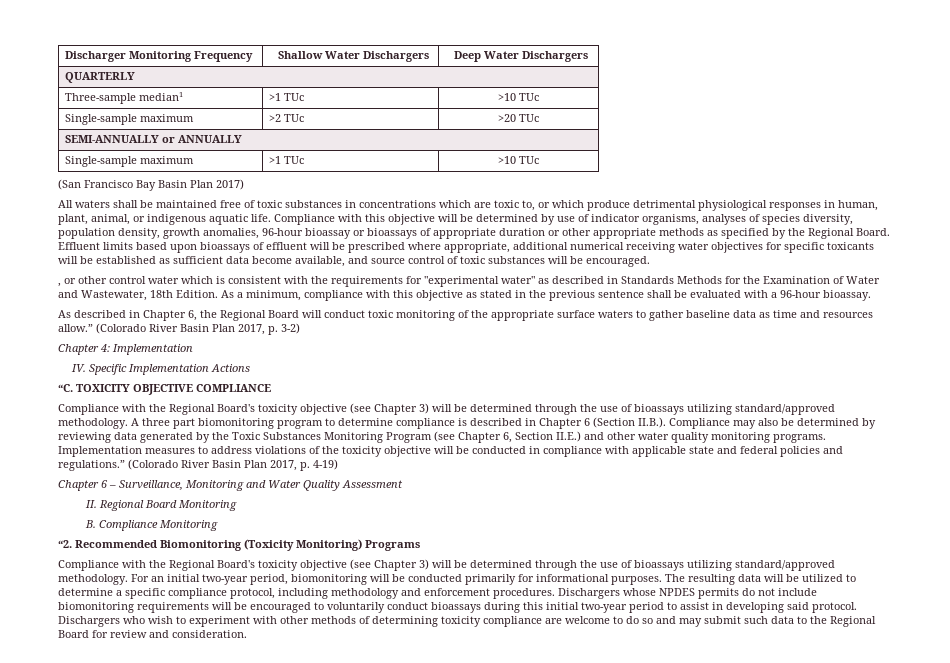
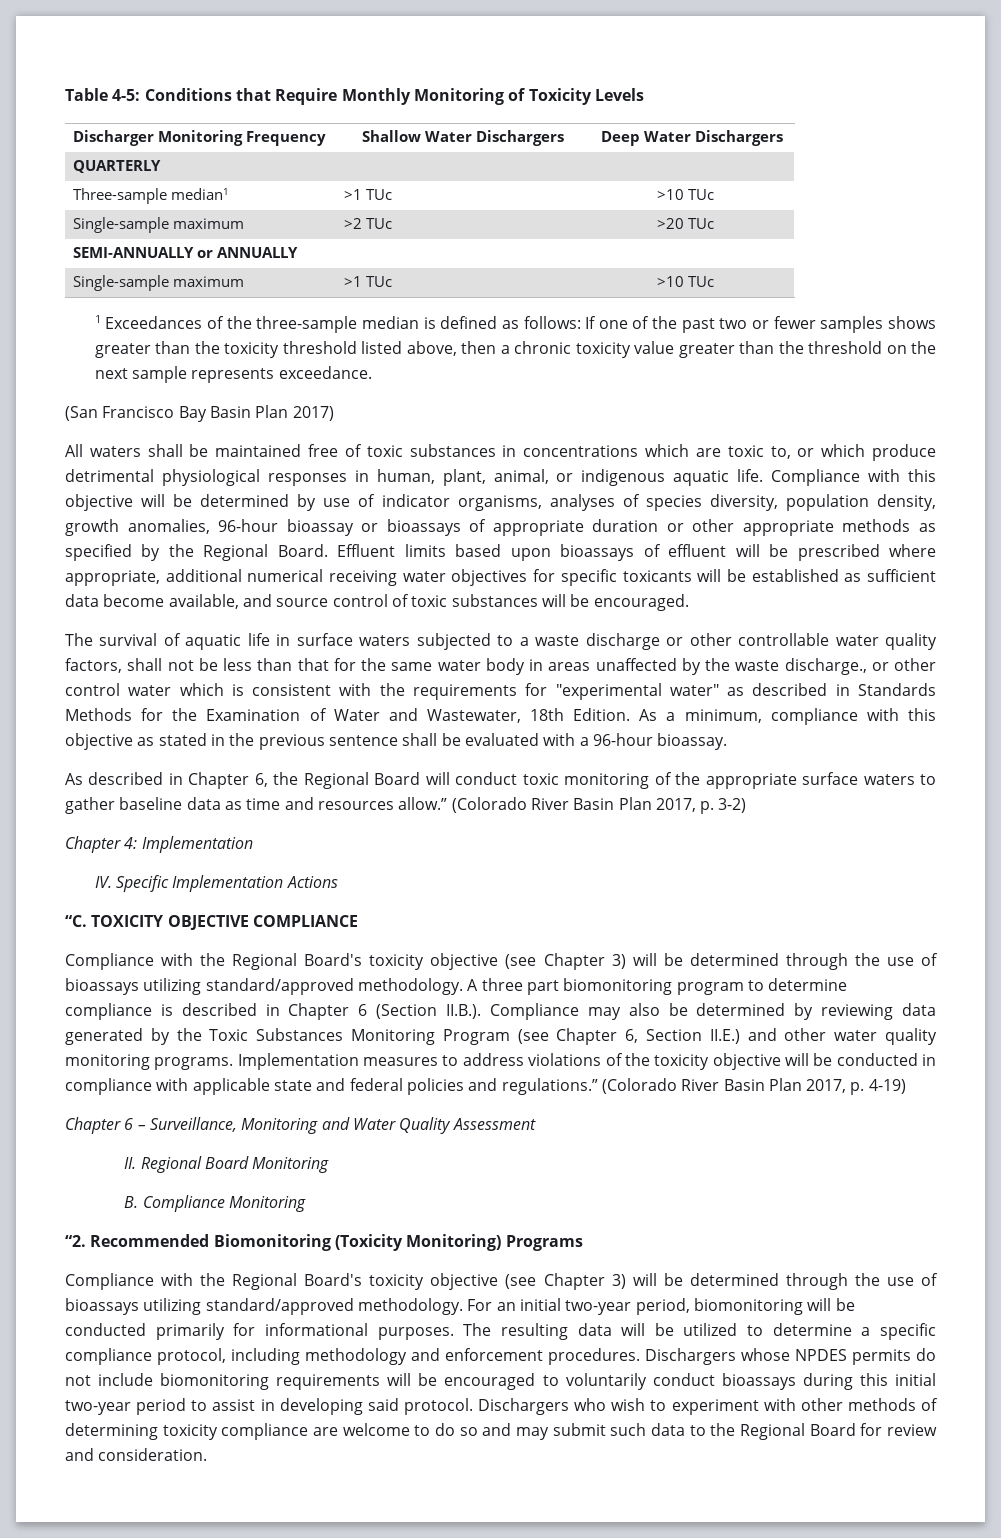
(65, 56) none -> [65,88,644,105] Table 4-5: Conditions that Require Monthly Monitoring of Toxicity Levels //
(539, 160) none -> [94,315,936,333] [94,341,936,358] [94,366,372,383] // 1 Exceedances of the three-sample median is defined as follows: If one of the past two or fewer samples shows greater than the toxicity threshold listed above, then a chronic toxicity value greater than the threshold on the next sample represents exceedance.
[58,283,61,287] , -> [65,633,938,650] [65,658,867,675] The survival of aquatic life in surface waters subjected to a waste discharge or other controllable water quality factors, shall not be less than that for the same water body in areas unaffected by the waste discharge.,

